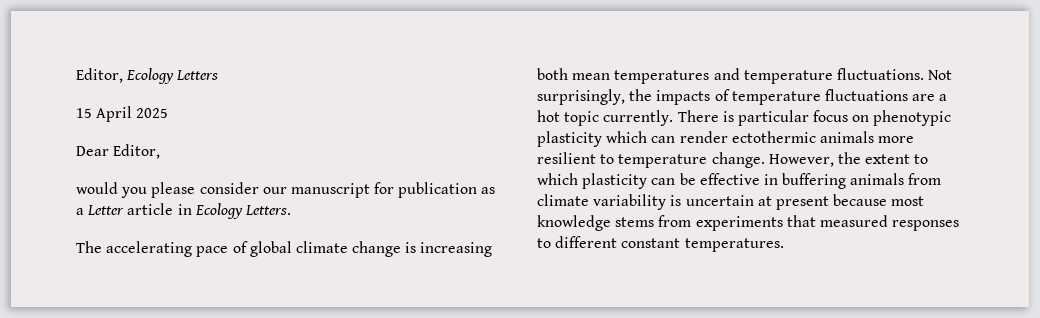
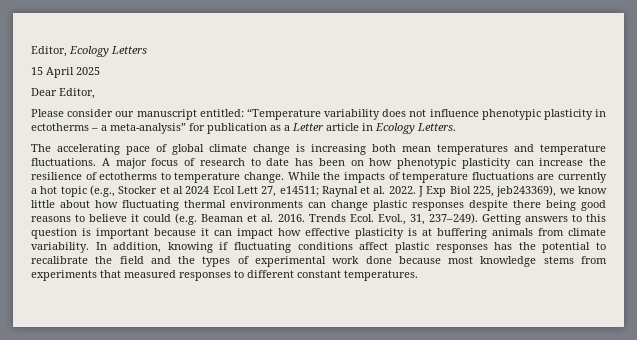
[76,182,370,198] would you please consider our manuscript -> [31,108,606,120] [31,123,186,134] Please consider our manuscript entitled: “Temperature variability does not influence phenotypic plasticity in ectotherms – a meta-analysis”
[928,70,953,80] [537,89,625,105] Not surprisingly, -> [101,158,606,169] [31,172,320,183] A major focus of research to date has been on how phenotypic plasticity can increase the resilience of ectotherms to temperature change. While
(936, 97) none -> [558,172,608,183] currently
[603,110,952,126] [537,131,915,147] [537,152,929,168] [537,173,942,189] [537,194,829,210] currently. There is particular focus on phenotypic plasticity which can render ectothermic animals more resilient to temperature change. However, the extent to which plasticity can be effective in buffering animals from climate variability is uncertain at present -> [89,185,607,197] [31,200,606,211] [31,213,606,225] [31,228,606,239] [31,242,607,253] [31,256,392,267] (e.g., Stocker et al 2024 Ecol Lett 27, e14511; Raynal et al. 2022. J Exp Biol 225, jeb243369), we know little about how fluctuating thermal environments can change plastic responses despite there being good reasons to believe it could (e.g. Beaman et al. 2016. Trends Ecol. Evol., 31, 237–249). Getting answers to this question is important because it can impact how effective plasticity is at buffering animals from climate variability. In addition, knowing if fluctuating conditions affect plastic responses has the potential to recalibrate the field and the types of experimental work done

